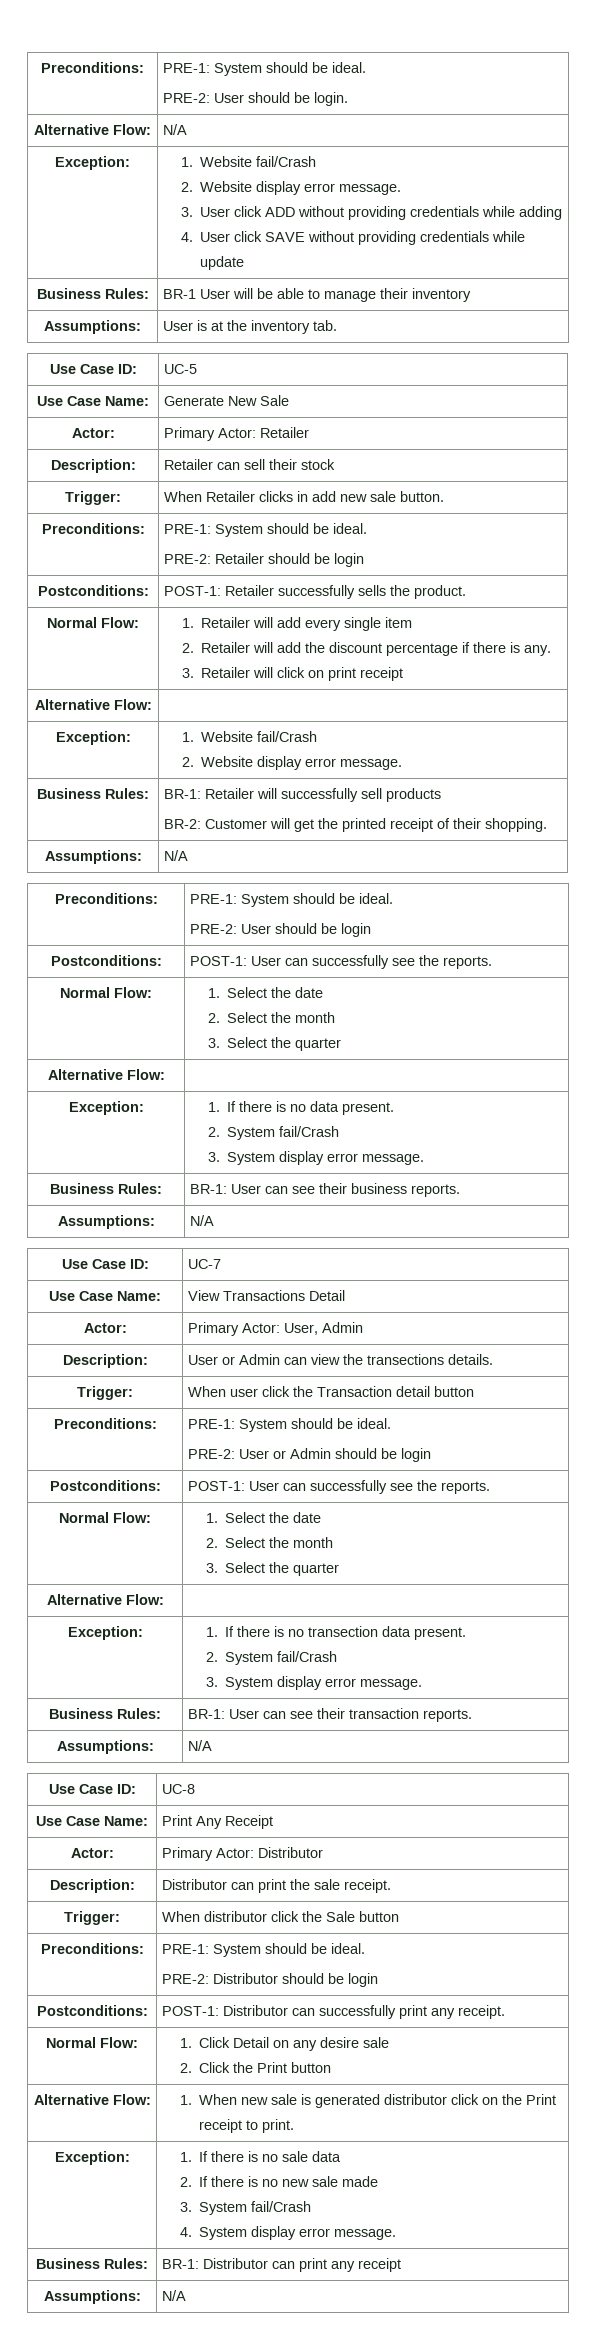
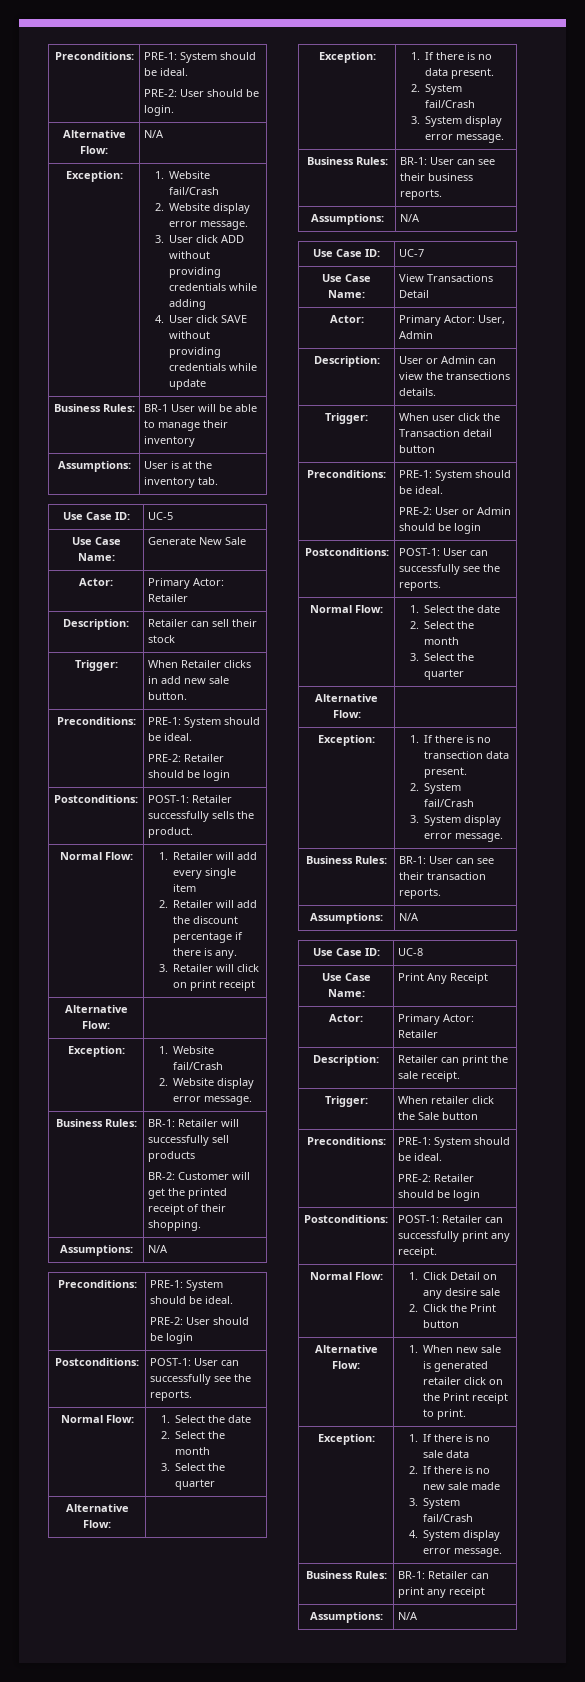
[258,1847,324,1858] [49,1879,135,1893] [162,1879,228,1890] Distributor // Description: | Distributor -> [398,1030,439,1038] [313,1055,379,1066] [398,1055,439,1063] Retailer // Description: | Retailer
[204,1911,268,1922] distributor -> [431,1096,470,1104] retailer
[213,1973,379,1987] [36,2005,148,2016] [162,2005,289,2016] Distributor should be login // Postconditions: | POST-1: Distributor -> [434,1174,475,1182] [398,1190,481,1201] [304,1215,388,1223] [398,1215,483,1223] Retailer should be login // Postconditions: | POST-1: Retailer
[384,2094,448,2105] distributor -> [423,1377,462,1385] retailer
[203,2258,269,2269] Distributor -> [428,1571,469,1579] Retailer

